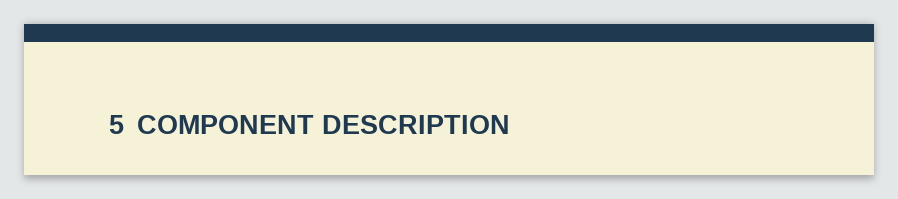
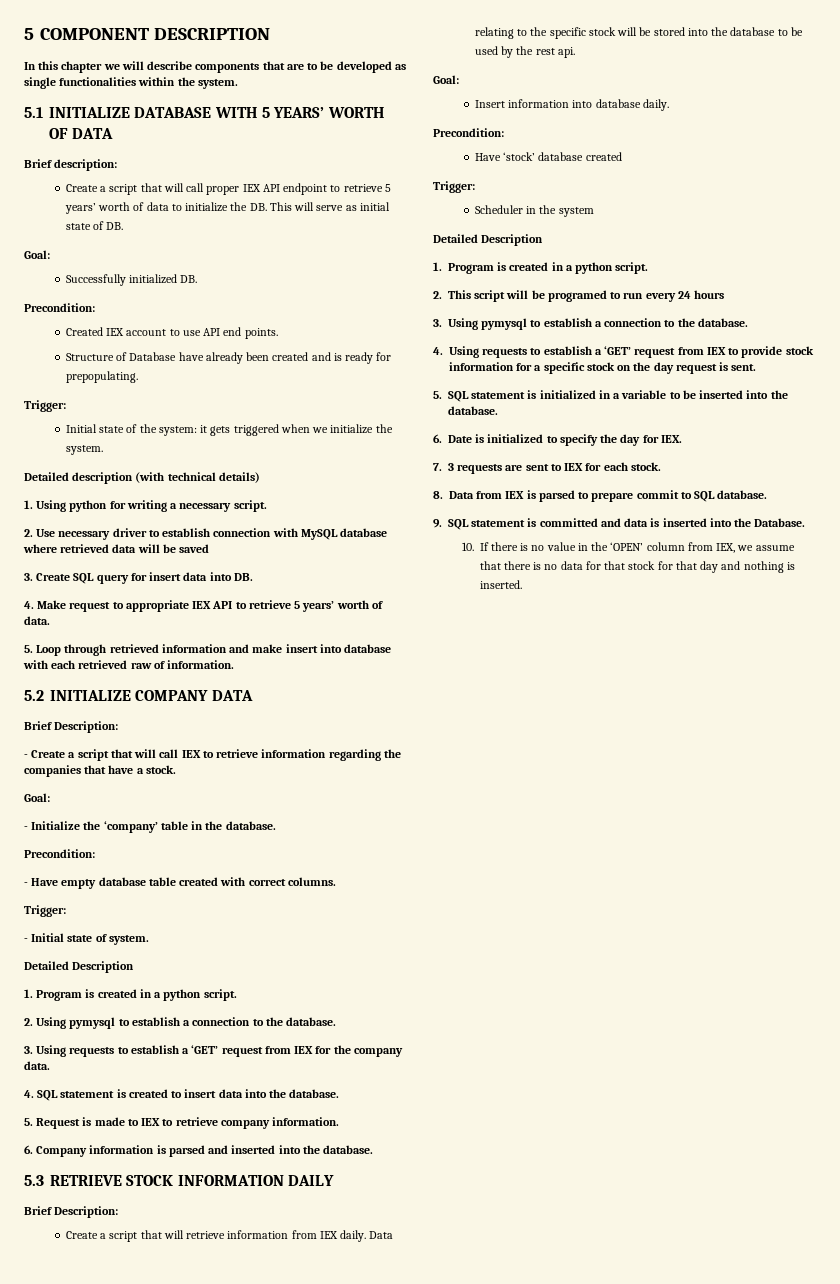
(511, 124) none -> [24,61,406,73] [24,77,238,89] [24,107,385,118] [49,128,114,139] [24,159,118,171] [65,183,391,195] [64,202,390,214] [65,221,124,230] [24,250,50,259] [65,274,198,286] [24,303,95,312] [65,327,278,339] [65,352,392,364] [65,371,138,383] [24,400,66,412] [65,424,393,436] [65,445,103,455] [24,472,260,484] [24,500,267,512] [24,528,388,540] [23,544,210,553] [24,572,253,584] [24,600,383,612] [24,616,50,625] [24,644,392,656] [23,660,235,669] [24,690,253,701] [24,721,119,733] [24,749,401,761] [24,765,176,777] [24,793,50,802] [24,821,276,833] [24,849,95,858] [24,877,336,889] [24,905,66,917] [24,933,149,945] [24,961,135,973] [24,989,237,1001] [24,1017,337,1029] [24,1045,403,1057] [24,1061,50,1070] [24,1089,340,1101] [24,1117,340,1129] [24,1145,374,1157] [24,1175,334,1186] [24,1206,119,1218] [65,1230,394,1242] [474,27,803,39] [474,46,575,58] [433,75,459,84] [474,99,669,111] [433,128,504,137] [474,152,622,161] [433,181,475,193] [474,205,594,217] [433,234,544,246] [433,262,649,274] [433,290,725,302] [433,318,748,330] [433,346,814,358] [449,362,757,374] [433,390,788,402] [448,406,498,415] [433,434,682,446] [433,462,661,474] [433,490,768,502] [433,518,806,530] [461,542,795,553] [479,561,795,573] [479,580,522,589] // In this chapter we will describe components that are to be developed as single functionalities within the system. // 5.1 INITIALIZE DATABASE WITH 5 YEARS’ WORTH OF DATA // Brief description: // Create a script that will call proper IEX API endpoint to retrieve 5 years’ worth of data to initialize the DB. This will serve as initial state of DB. // Goal: // Successfully initialized DB. // Precondition: // Created IEX account to use API end points. // Structure of Database have already been created and is ready for prepopulating. // Trigger: // Initial state of the system: it gets triggered when we initialize the system. // Detailed description (with technical details) // 1. Using python for writing a necessary script. // 2. Use necessary driver to establish connection with MySQL database where retrieved data will be saved // 3. Create SQL query for insert data into DB. // 4. Make request to appropriate IEX API to retrieve 5 years’ worth of data. // 5. Loop through retrieved information and make insert into database with each retrieved raw of information. // 5.2 INITIALIZE COMPANY DATA // Brief Description: // - Create a script that will call IEX to retrieve information regarding the companies that have a stock. // Goal: // - Initialize the ‘company’ table in the database. // Precondition: // - Have empty database table created with correct columns. // Trigger: // - Initial state of system. // Detailed Description // 1. Program is created in a python script. // 2. Using pymysql to establish a connection to the database. // 3. Using requests to establish a ‘GET’ request from IEX for the company data. // 4. SQL statement is created to insert data into the database. // 5. Request is made to IEX to retrieve company information. // 6. Company information is parsed and inserted into the database. // 5.3 RETRIEVE STOCK INFORMATION DAILY // Brief Description: // Create a script that will retrieve information from IEX daily. Data relating to the specific stock will be stored into the database to be used by the rest api. // Goal: // Insert information into database daily. // Precondition: // Have ‘stock’ database created // Trigger: // Scheduler in the system // Detailed Description // 1. Program is created in a python script. // 2. This script will be programed to run every 24 hours // 3. Using pymysql to establish a connection to the database. // 4. Using requests to establish a ‘GET’ request from IEX to provide stock information for a specific stock on the day request is sent. // 5. SQL statement is initialized in a variable to be inserted into the database. // 6. Date is initialized to specify the day for IEX. // 7. 3 requests are sent to IEX for each stock. // 8. Data from IEX is parsed to prepare commit to SQL database. // 9. SQL statement is committed and data is inserted into the Database. // 10. If there is no value in the ‘OPEN’ column from IEX, we assume that there is no data for that stock for that day and nothing is inserted.

